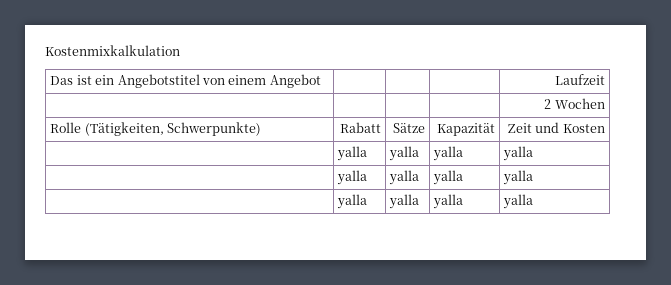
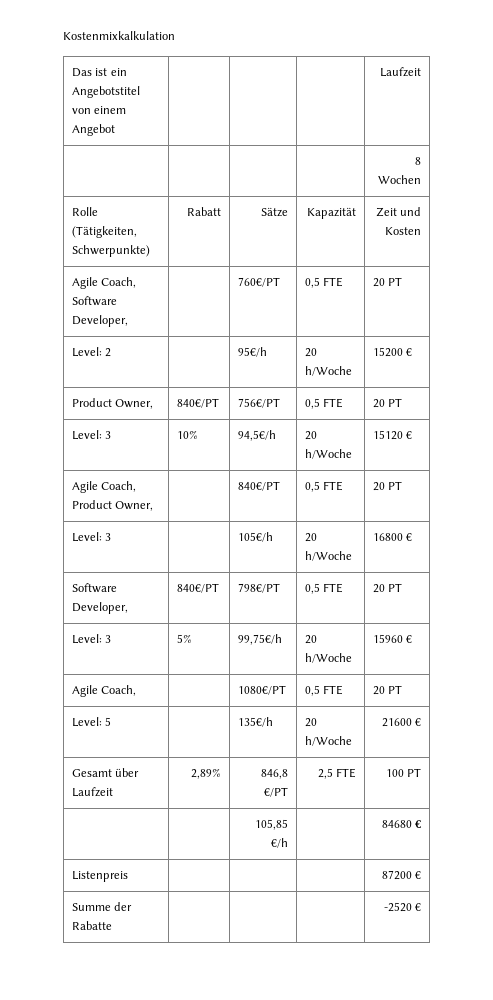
[544,99,552,109] 2 -> [415,157,422,165] 8
[337,146,368,161] [389,146,420,161] [433,146,464,161] [503,146,534,161] [337,170,368,185] [389,170,420,185] [433,170,464,185] [503,170,534,185] [337,194,368,209] [389,194,420,209] [433,194,464,209] [503,194,534,209] | yalla | yalla | yalla | yalla // | yalla | yalla | yalla | yalla // | yalla | yalla | yalla | yalla -> [71,277,137,289] [71,296,117,306] [71,315,128,327] [237,277,280,287] [304,277,344,288] [372,277,403,287] [71,347,112,357] [237,347,267,357] [304,348,317,357] [304,366,352,376] [372,347,413,357] [71,398,154,409] [176,398,219,408] [237,398,280,408] [304,398,344,409] [372,398,403,408] [71,430,112,440] [176,430,198,439] [237,430,276,441] [304,431,317,440] [304,449,352,459] [372,430,413,440] [71,481,137,493] [71,500,154,511] [237,481,280,491] [304,481,344,492] [372,481,403,491] [71,532,112,542] [237,532,273,542] [304,533,317,542] [304,551,352,561] [372,533,413,541] [71,583,117,593] [71,602,128,614] [176,583,219,593] [237,583,280,593] [304,583,344,594] [372,583,403,593] [71,634,112,644] [176,634,192,643] [237,634,282,645] [304,635,317,644] [304,653,352,663] [372,634,413,643] [71,685,137,697] [237,685,286,695] [304,685,344,696] [372,685,403,695] [71,717,112,727] [237,717,273,727] [304,718,317,727] [304,736,352,746] [381,718,422,727] [71,768,140,777] [71,787,113,797] [191,768,222,779] [261,769,289,779] [264,787,289,797] [317,768,357,779] [385,768,422,777] [255,819,289,830] [271,838,289,848] [381,820,423,828] [71,871,128,882] [381,870,422,880] [71,902,133,911] [71,921,112,930] [383,902,422,912] Agile Coach, Software Developer, | | 760€/PT | 0,5 FTE | 20 PT // Level: 2 | | 95€/h | 20 h/Woche | 15200 € // Product Owner, | 840€/PT | 756€/PT | 0,5 FTE | 20 PT // Level: 3 | 10% | 94,5€/h | 20 h/Woche | 15120 € // Agile Coach, Product Owner, | | 840€/PT | 0,5 FTE | 20 PT // Level: 3 | | 105€/h | 20 h/Woche | 16800 € // Software Developer, | 840€/PT | 798€/PT | 0,5 FTE | 20 PT // Level: 3 | 5% | 99,75€/h | 20 h/Woche | 15960 € // Agile Coach, | | 1080€/PT | 0,5 FTE | 20 PT // Level: 5 | | 135€/h | 20 h/Woche | 21600 € // Gesamt über Laufzeit | 2,89% | 846,8 €/PT | 2,5 FTE | 100 PT // | | 105,85 €/h | | 84680 € // Listenpreis | | | | 87200 € // Summe der Rabatte | | | | -2520 €

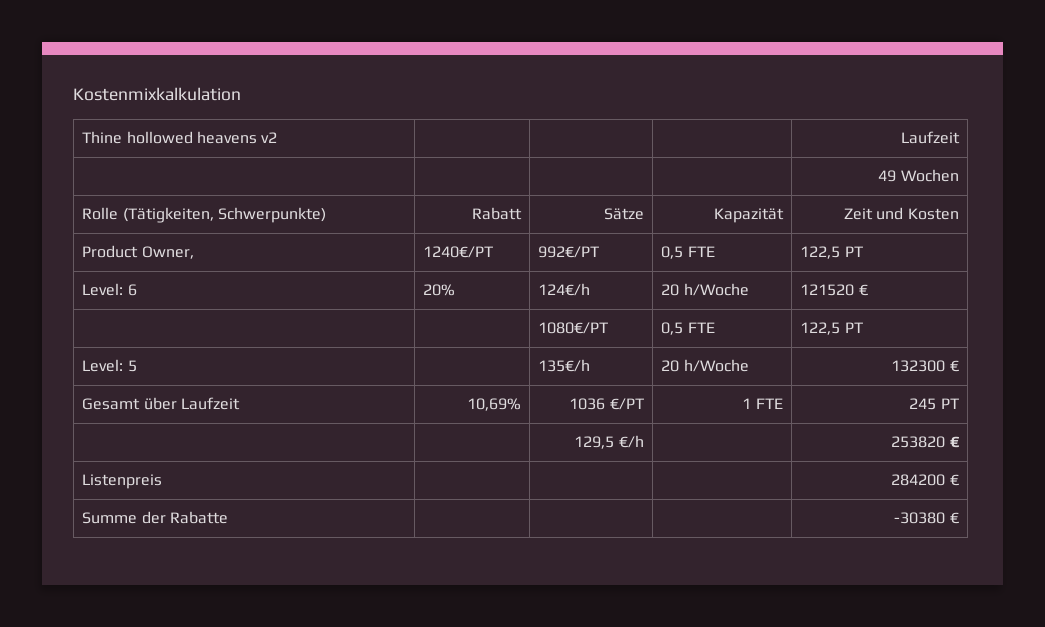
[71,68,127,77] [71,86,140,98] [71,106,127,114] [71,124,115,136] Das ist ein Angebotstitel von einem Angebot -> [82,131,278,144] Thine hollowed heavens v2
[415,157,422,165] 8 -> [878,170,897,182] 49
[71,277,137,289] [71,296,117,306] [71,315,128,327] [237,277,280,287] [304,277,344,288] [372,277,403,287] [71,347,112,357] [237,347,267,357] [304,348,317,357] [304,366,352,376] [372,347,413,357] [71,398,154,409] [176,398,219,408] [237,398,280,408] [304,398,344,409] [372,398,403,408] [71,430,112,440] [176,430,198,439] [237,430,276,441] [304,431,317,440] [304,449,352,459] [372,430,413,440] [71,481,137,493] [71,500,154,511] [237,481,280,491] [304,481,344,492] [372,481,403,491] [71,532,112,542] [237,532,273,542] [304,533,317,542] [304,551,352,561] [372,533,413,541] [71,583,117,593] [71,602,128,614] [176,583,219,593] [237,583,280,593] [304,583,344,594] [372,583,403,593] [71,634,112,644] [176,634,192,643] [237,634,282,645] [304,635,317,644] [304,653,352,663] [372,634,413,643] [71,685,137,697] Agile Coach, Software Developer, | | 760€/PT | 0,5 FTE | 20 PT // Level: 2 | | 95€/h | 20 h/Woche | 15200 € // Product Owner, | 840€/PT | 756€/PT | 0,5 FTE | 20 PT // Level: 3 | 10% | 94,5€/h | 20 h/Woche | 15120 € // Agile Coach, Product Owner, | | 840€/PT | 0,5 FTE | 20 PT // Level: 3 | | 105€/h | 20 h/Woche | 16800 € // Software Developer, | 840€/PT | 798€/PT | 0,5 FTE | 20 PT // Level: 3 | 5% | 99,75€/h | 20 h/Woche | 15960 € // Agile Coach, -> [82,245,194,259] [423,246,494,258] [538,246,600,258] [661,246,715,259] [800,246,863,259] [82,283,137,296] [423,284,456,296] [538,283,591,296] [661,283,749,296] [800,284,868,296] Product Owner, | 1240€/PT | 992€/PT | 0,5 FTE | 122,5 PT // Level: 6 | 20% | 124€/h | 20 h/Woche | 121520 € //
[372,686,385,695] 20 -> [800,322,841,335] 122,5
[381,718,412,727] 21600 -> [891,360,946,372] 132300
[191,768,222,779] [261,769,289,779] 2,89% | 846,8 -> [466,398,521,411] [569,398,606,410] 10,69% | 1036
[317,768,357,779] [385,769,404,777] 2,5 FTE | 100 -> [742,398,783,409] [909,398,937,410] 1 FTE | 245
[255,819,289,830] 105,85 -> [574,436,615,449] 129,5
[381,820,412,828] 84680 -> [891,436,946,448] 253820
[381,870,412,880] 87200 -> [891,474,946,486] 284200
[383,902,412,912] -2520 -> [894,512,946,524] -30380

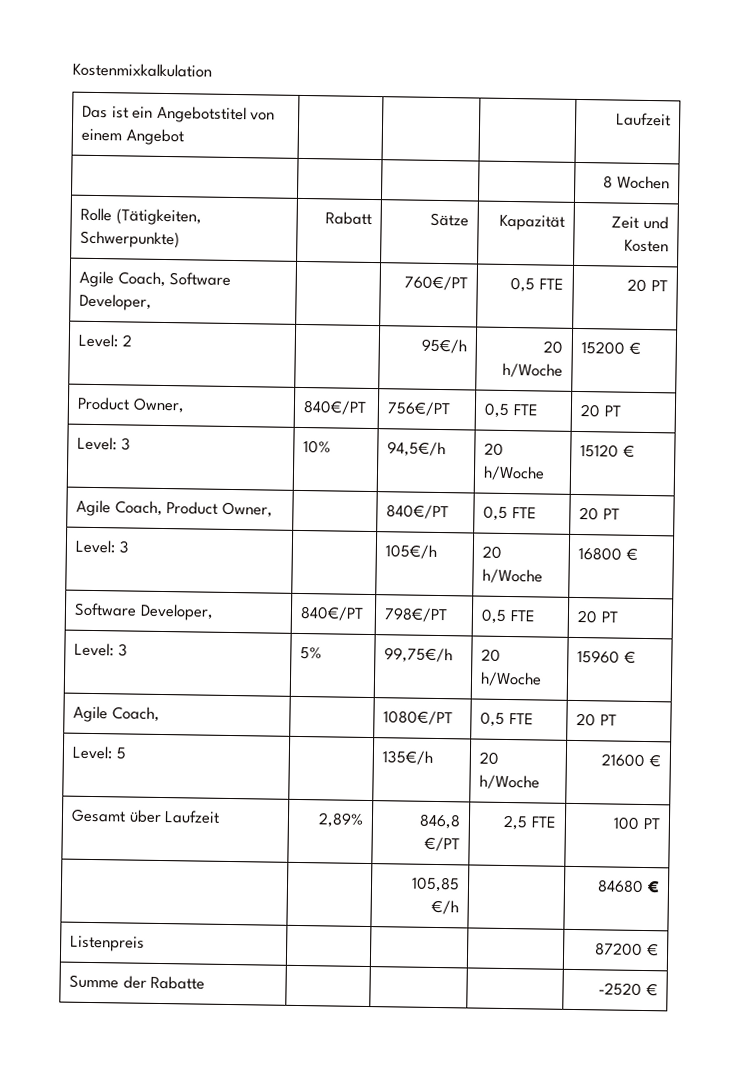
[82,131,278,144] Thine hollowed heavens v2 -> [82,105,276,124] [81,128,184,146] Das ist ein Angebotstitel von einem Angebot
[878,170,897,182] 49 -> [603,175,614,189] 8
[82,245,194,259] [423,246,494,258] [538,246,600,258] [661,246,715,259] [800,246,863,259] [82,283,137,296] [423,284,456,296] [538,283,591,296] [661,283,749,296] [800,284,868,296] Product Owner, | 1240€/PT | 992€/PT | 0,5 FTE | 122,5 PT // Level: 6 | 20% | 124€/h | 20 h/Woche | 121520 € // -> [79,270,232,288] [79,293,153,311] [403,275,468,291] [510,277,564,293] [627,278,668,292] [78,333,132,348] [420,338,467,354] [542,340,563,354] [501,362,563,378] [581,341,641,355] [77,396,185,414] [303,400,368,415] [387,401,452,417] [484,402,539,419] [580,404,621,418] [77,436,131,451] [303,440,332,454] [387,441,447,458] [484,442,505,456] [483,465,546,481] [580,444,635,458] [76,499,273,518] [386,504,450,520] [483,505,537,522] [579,507,620,521] [75,539,129,554] [385,544,438,559] [482,545,503,559] [482,568,544,584] [578,547,638,561] [74,602,214,621] [300,606,365,621] [384,607,449,623] [481,608,536,624] [577,610,619,624] [74,642,128,657] [300,647,323,660] [384,647,454,664] [481,648,502,662] [480,671,543,687] [577,650,636,664] [73,705,160,723] Agile Coach, Software Developer, | | 760€/PT | 0,5 FTE | 20 PT // Level: 2 | | 95€/h | 20 h/Woche | 15200 € // Product Owner, | 840€/PT | 756€/PT | 0,5 FTE | 20 PT // Level: 3 | 10% | 94,5€/h | 20 h/Woche | 15120 € // Agile Coach, Product Owner, | | 840€/PT | 0,5 FTE | 20 PT // Level: 3 | | 105€/h | 20 h/Woche | 16800 € // Software Developer, | 840€/PT | 798€/PT | 0,5 FTE | 20 PT // Level: 3 | 5% | 99,75€/h | 20 h/Woche | 15960 € // Agile Coach,
[800,322,841,335] 122,5 -> [576,713,597,727] 20
[891,360,946,372] 132300 -> [601,753,646,768] 21600
[466,398,521,411] [569,398,606,410] 10,69% | 1036 -> [317,812,364,828] [418,813,461,830] 2,89% | 846,8
[742,398,783,409] [909,398,937,410] 1 FTE | 245 -> [503,814,557,831] [613,816,641,830] 2,5 FTE | 100
[574,436,615,449] 129,5 -> [410,876,460,893] 105,85
[891,436,946,448] 253820 -> [597,879,645,894] 84680
[891,474,946,486] 284200 -> [595,942,644,956] 87200
[894,512,946,524] -30380 -> [598,982,643,996] -2520

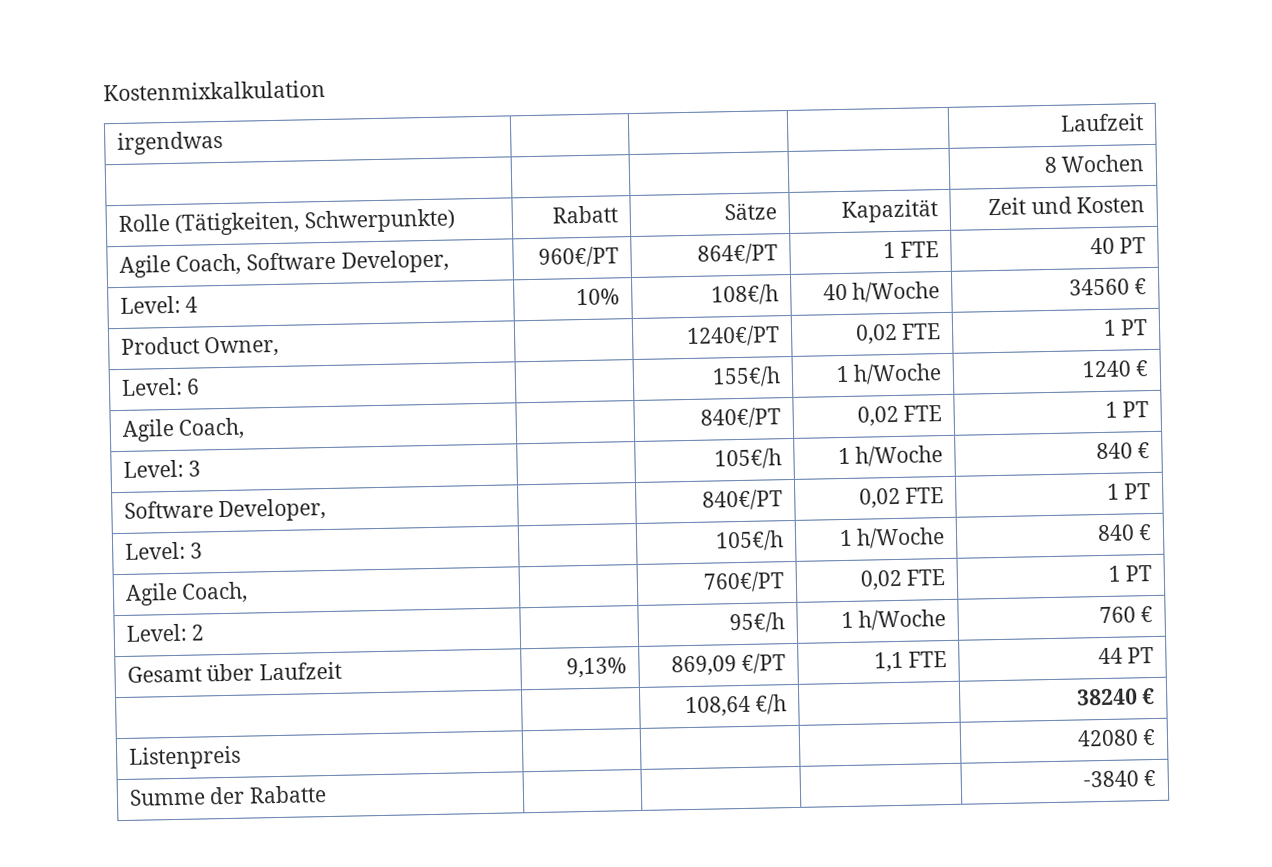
[82,105,276,124] [81,128,184,146] Das ist ein Angebotstitel von einem Angebot -> [116,130,223,156] irgendwas
(153, 302) none -> [538,246,620,268] [697,243,779,265] [882,241,940,259] [1089,237,1147,255] [119,295,199,314] [576,288,621,306] [711,284,780,306] [822,281,941,303] [1068,278,1148,296] [120,335,280,358] [686,325,781,347] [854,323,942,345] [1102,319,1149,336] [120,377,201,396] [712,366,782,388] [835,363,943,385] [1081,360,1149,378] [121,417,246,442] [700,407,782,429] [856,405,943,427] [1104,401,1150,418] [122,459,202,478] [714,448,783,470] [837,445,944,467] [1095,442,1151,460] [123,498,327,523] [702,489,784,511] [858,487,945,509] [1106,483,1152,500] [124,541,204,560] [715,530,785,552] [838,527,946,549] [1096,524,1153,542] [124,581,249,606] | 960€/PT | 864€/PT | 1 FTE | 40 PT // Level: 4 | 10% | 108€/h | 40 h/Woche | 34560 € // Product Owner, | | 1240€/PT | 0,02 FTE | 1 PT // Level: 6 | | 155€/h | 1 h/Woche | 1240 € // Agile Coach, | | 840€/PT | 0,02 FTE | 1 PT // Level: 3 | | 105€/h | 1 h/Woche | 840 € // Software Developer, | | 840€/PT | 0,02 FTE | 1 PT // Level: 3 | | 105€/h | 1 h/Woche | 840 € // Agile Coach,
[510,277,564,293] [627,278,648,292] 0,5 FTE | 20 -> [859,569,946,591] [1107,565,1121,582] 0,02 FTE | 1
[542,340,563,354] [501,362,563,378] [581,341,641,355] [77,396,185,414] [303,400,368,415] [387,401,452,417] [484,402,539,419] [580,404,621,418] [77,436,131,451] [303,440,332,454] [387,441,447,458] [484,442,505,456] [483,465,546,481] [580,444,635,458] [76,499,273,518] [386,504,450,520] [483,505,537,522] [579,507,620,521] [75,539,129,554] [385,544,438,559] [482,545,503,559] [482,568,544,584] [578,547,638,561] [74,602,214,621] [300,606,365,621] [384,607,449,623] [481,608,536,624] [577,610,619,624] [74,642,128,657] [300,647,323,660] [384,647,454,664] [481,648,502,662] [480,671,543,687] [577,650,636,664] [73,705,160,723] [383,710,454,726] [480,711,534,727] [576,713,617,727] [72,745,126,760] [382,750,434,765] [479,751,500,765] [479,774,541,790] [601,753,646,768] 20 h/Woche | 15200 € // Product Owner, | 840€/PT | 756€/PT | 0,5 FTE | 20 PT // Level: 3 | 10% | 94,5€/h | 20 h/Woche | 15120 € // Agile Coach, Product Owner, | | 840€/PT | 0,5 FTE | 20 PT // Level: 3 | | 105€/h | 20 h/Woche | 16800 € // Software Developer, | 840€/PT | 798€/PT | 0,5 FTE | 20 PT // Level: 3 | 5% | 99,75€/h | 20 h/Woche | 15960 € // Agile Coach, | | 1080€/PT | 0,5 FTE | 20 PT // Level: 5 | | 135€/h | 20 h/Woche | 21600 -> [840,609,947,631] [1098,606,1136,624] 1 h/Woche | 760
[317,812,364,828] [418,813,461,830] 2,89% | 846,8 -> [566,657,628,679] [670,655,737,677] 9,13% | 869,09
[503,814,557,831] [613,816,641,830] 2,5 FTE | 100 -> [873,651,948,673] [1097,647,1123,665] 1,1 FTE | 44
[410,876,460,893] 105,85 -> [684,695,751,718] 108,64
[597,879,645,894] 84680 -> [1076,688,1138,706] 38240
[595,942,644,956] 87200 -> [1076,729,1139,747] 42080
[598,982,643,996] -2520 -> [1082,770,1139,788] -3840

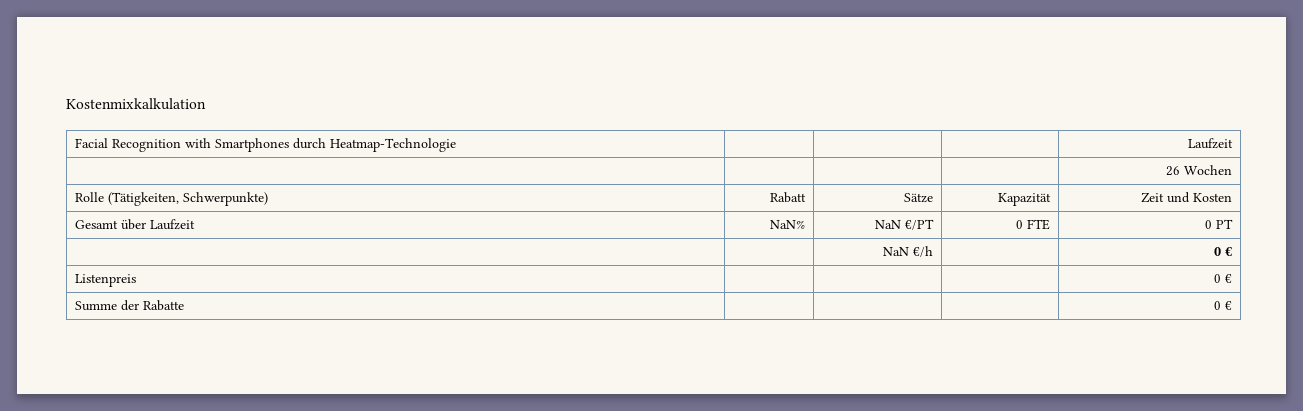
[116,130,223,156] irgendwas -> [75,138,457,152] Facial Recognition with Smartphones durch Heatmap-Technologie
[1043,156,1058,174] 8 -> [1165,166,1180,176] 26
[118,249,449,278] [538,246,620,268] [697,243,779,265] [882,241,940,259] [1089,237,1147,255] [119,295,199,314] [576,288,621,306] [711,284,780,306] [822,281,941,303] [1068,278,1148,296] [120,335,280,358] [686,325,781,347] [854,323,942,345] [1102,319,1149,336] [120,377,201,396] [712,366,782,388] [835,363,943,385] [1081,360,1149,378] [121,417,246,442] [700,407,782,429] [856,405,943,427] [1104,401,1150,418] [122,459,202,478] [714,448,783,470] [837,445,944,467] [1095,442,1151,460] [123,498,327,523] [702,489,784,511] [858,487,945,509] [1106,483,1152,500] [124,541,204,560] [715,530,785,552] [838,527,946,549] [1096,524,1153,542] [124,581,249,606] [703,571,786,593] [859,569,946,591] [1107,565,1153,582] [125,623,205,642] [729,612,786,634] [840,609,947,631] [1098,606,1154,624] // Agile Coach, Software Developer, | 960€/PT | 864€/PT | 1 FTE | 40 PT // Level: 4 | 10% | 108€/h | 40 h/Woche | 34560 € // Product Owner, | | 1240€/PT | 0,02 FTE | 1 PT // Level: 6 | | 155€/h | 1 h/Woche | 1240 € // Agile Coach, | | 840€/PT | 0,02 FTE | 1 PT // Level: 3 | | 105€/h | 1 h/Woche | 840 € // Software Developer, | | 840€/PT | 0,02 FTE | 1 PT // Level: 3 | | 105€/h | 1 h/Woche | 840 € // Agile Coach, | | 760€/PT | 0,02 FTE | 1 PT // Level: 2 | | 95€/h | 1 h/Woche | 760 € -> (1232, 197) none
[566,657,628,679] [670,655,737,677] 9,13% | 869,09 -> [769,220,805,229] [874,220,901,229] NaN% | NaN
[873,651,948,673] [1097,647,1123,665] 1,1 FTE | 44 -> [1015,219,1050,230] [1204,220,1212,229] 0 FTE | 0
[684,695,751,718] 108,64 -> [882,247,909,256] NaN
[1076,688,1138,706] 38240 -> [1213,247,1221,256] 0
[1076,729,1139,747] 42080 -> [1213,274,1221,283] 0
[1082,770,1139,788] -3840 -> [1213,301,1221,310] 0

